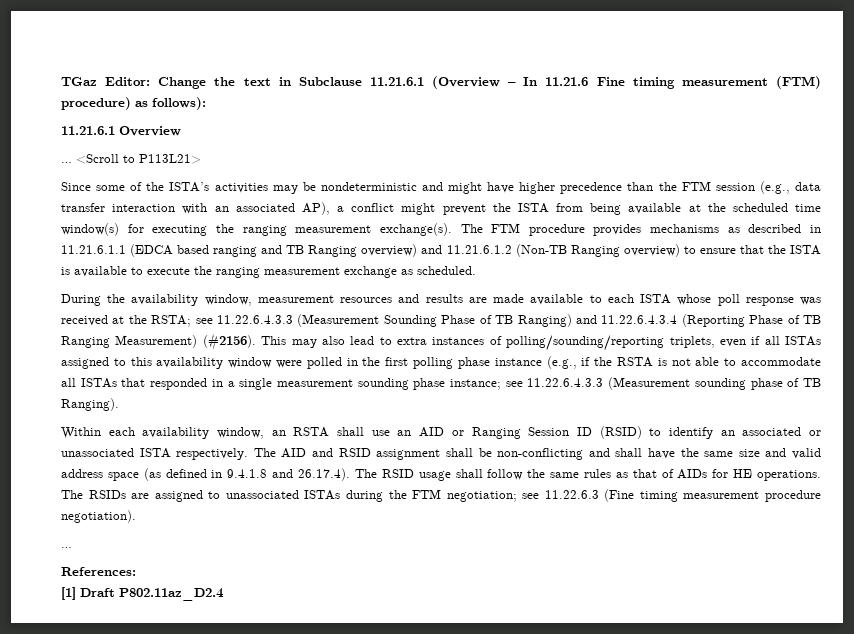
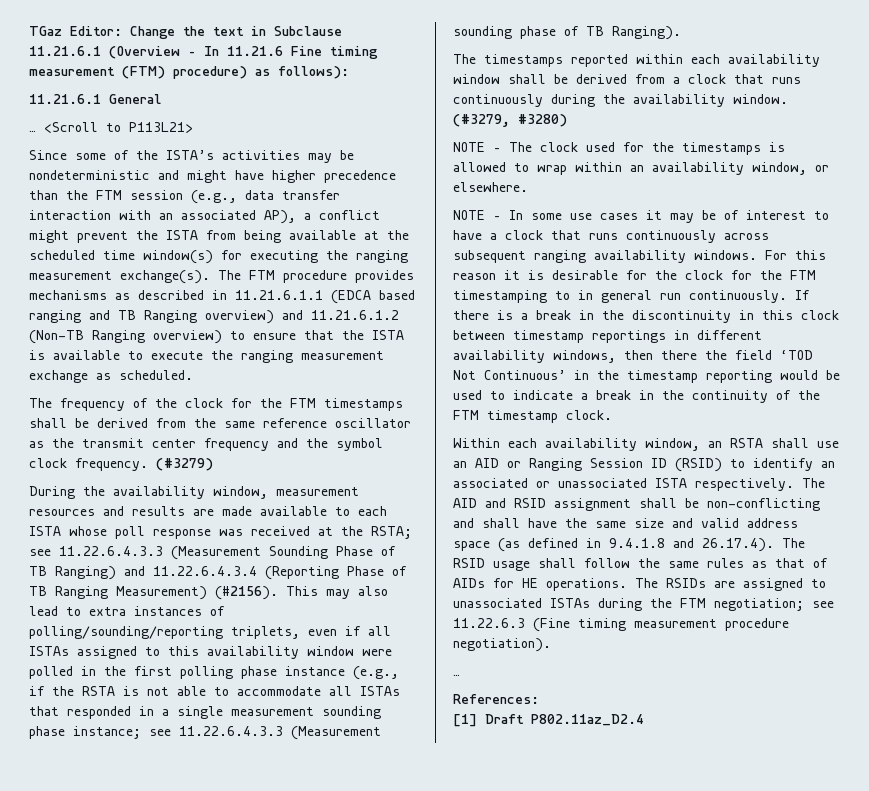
[119,126,181,136] Overview -> [109,94,162,104] General
(476, 270) none -> [29,398,403,411] [29,418,411,428] [29,438,383,451] [29,458,213,471] // The frequency of the clock for the FTM timestamps shall be derived from the same reference oscillator as the transmit center frequency and the symbol clock frequency. (#3279)
(119, 404) none -> [453,54,820,67] [453,74,801,84] [453,94,788,107] [453,114,567,127] [453,142,785,155] [453,162,829,175] [453,182,528,192] [453,210,829,223] [453,230,769,243] [453,250,826,263] [453,270,816,280] [453,290,810,303] [453,310,839,323] [453,330,762,343] [453,350,813,363] [453,370,840,383] [453,390,820,403] [453,410,612,423] // The timestamps reported within each availability window shall be derived from a clock that runs continuously during the availability window. (#3279, #3280) // NOTE – The clock used for the timestamps is allowed to wrap within an availability window, or elsewhere. // NOTE – In some use cases it may be of interest to have a clock that runs continuously across subsequent ranging availability windows. For this reason it is desirable for the clock for the FTM timestamping to in general run continuously. If there is a break in the discontinuity in this clock between timestamp reportings in different availability windows, then there the field ‘TOD Not Continuous’ in the timestamp reporting would be used to indicate a break in the continuity of the FTM timestamp clock.

